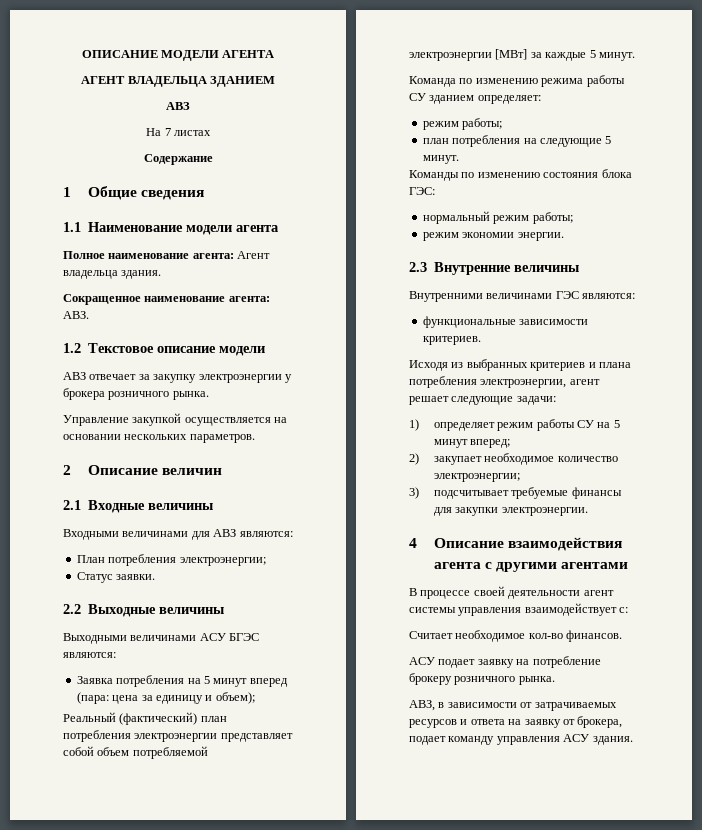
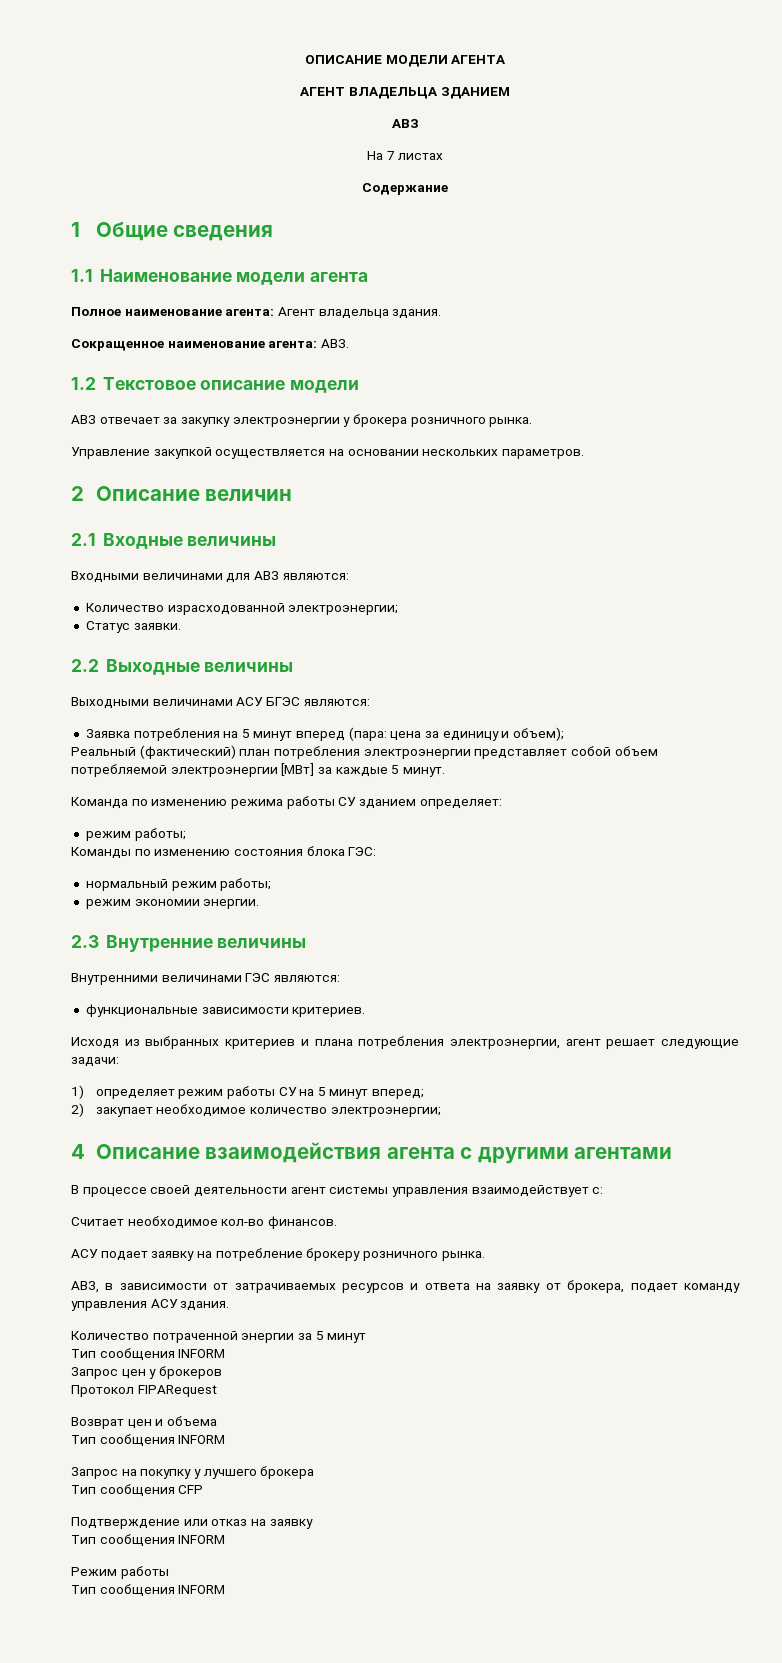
[76,554,177,566] План потребления -> [85,603,285,615] Количество израсходованной
[422,135,612,147] [422,155,459,164] // план потребления на следующие 5 минут. -> (186, 834) none
[409,487,622,499] [433,507,588,516] // 3) подсчитывает требуемые финансы для закупки электроэнергии. -> (441, 1112) none
(633, 740) none -> [71,1331,367,1343] [71,1348,226,1361] [71,1366,222,1379] [71,1385,217,1397] [71,1416,217,1429] [71,1434,226,1447] [71,1466,315,1479] [71,1484,204,1497] [71,1517,313,1529] [71,1534,226,1547] [71,1566,169,1579] [71,1584,226,1597] // Количество потраченной энергии за 5 минут // Тип сообщения INFORM // Запрос цен у брокеров // Протокол FIPARequest // Возврат цен и объема // Тип сообщения INFORM // Запрос на покупку у лучшего брокера // Тип сообщения CFP // Подтверждение или отказ на заявку // Тип сообщения INFORM // Режим работы // Тип сообщения INFORM

